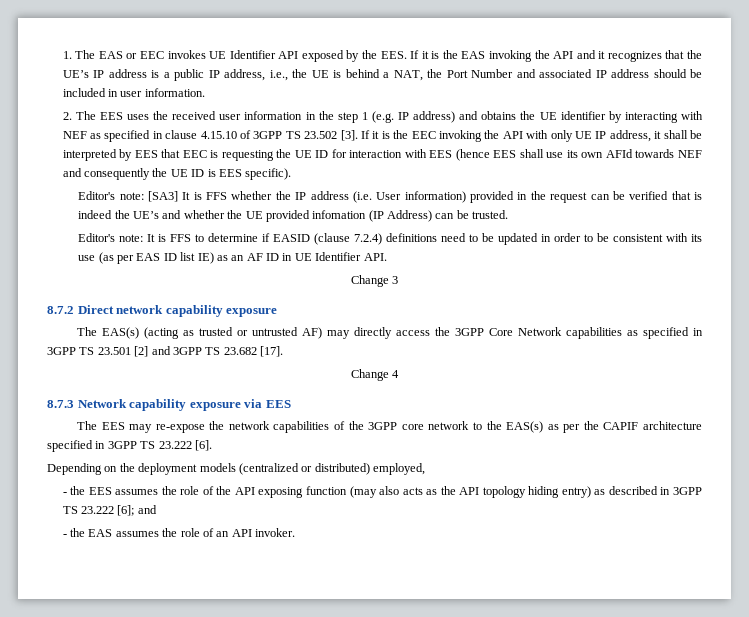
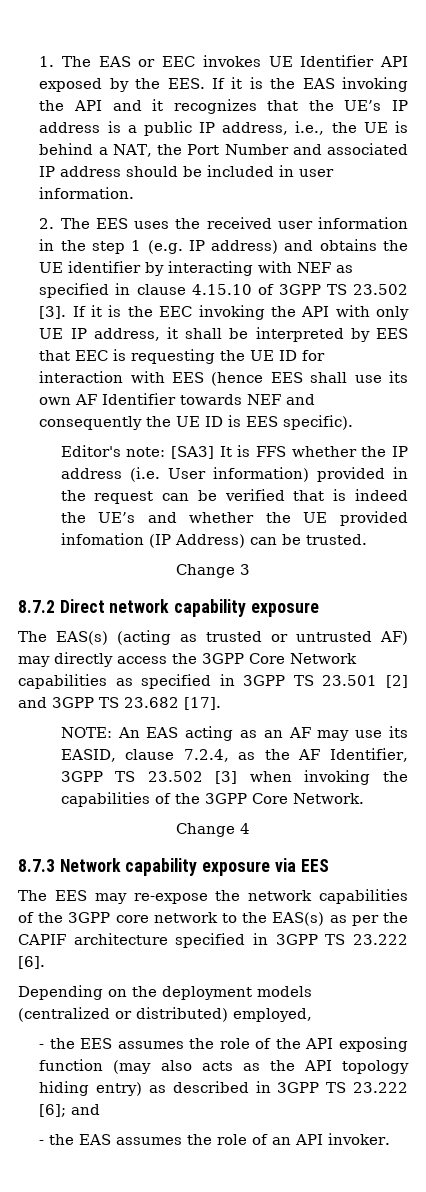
[605,149,633,158] AFId -> [75,393,177,405] AF Identifier
[78,233,703,245] [78,252,387,264] // Editor's note: It is FFS to determine if EASID (clause 7.2.4) definitions need to be updated in order to be consistent with its use (as per EAS ID list IE) as an AF ID in UE Identifier API. -> (367, 539) none
(283, 351) none -> [60,726,408,741] [60,748,409,762] [60,770,408,785] [60,792,364,807] // NOTE: An EAS acting as an AF may use its EASID, clause 7.2.4, as the AF Identifier, 3GPP TS 23.502 [3] when invoking the capabilities of the 3GPP Core Network.

